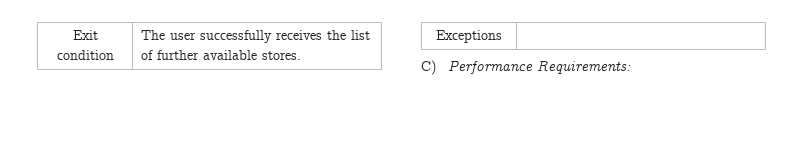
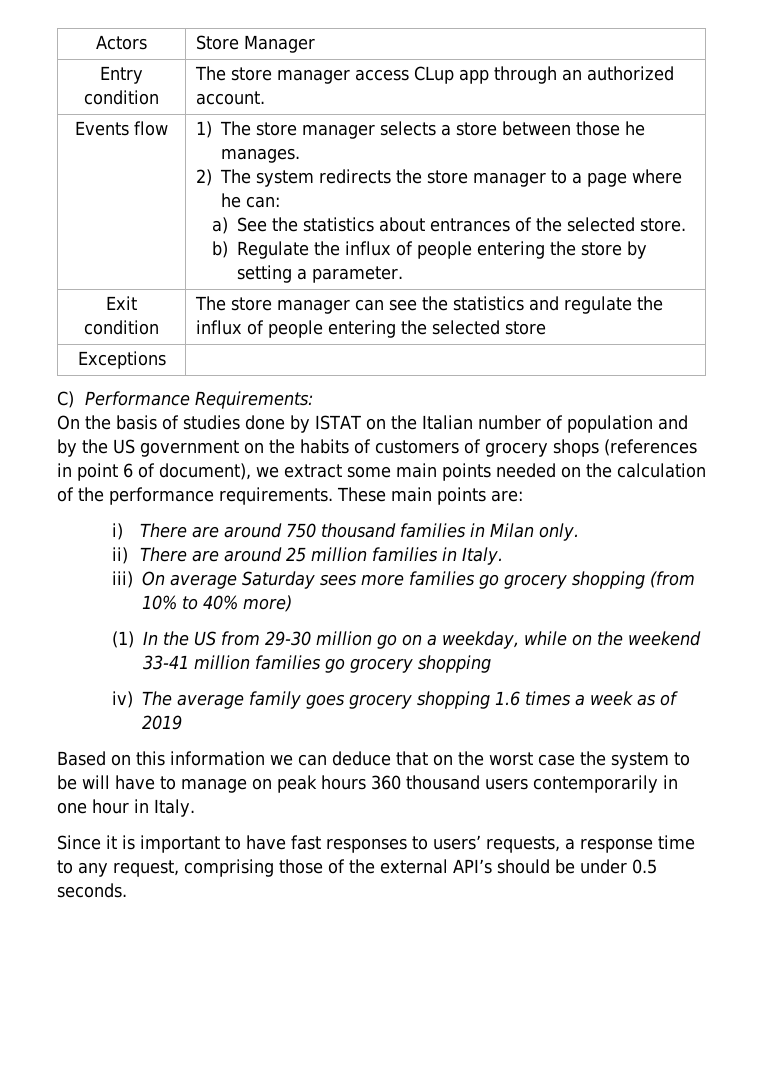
[72,30,98,40] [56,50,114,60] [141,30,371,43] [141,50,302,60] [436,30,502,43] [421,60,631,75] Exit condition | The user successfully receives the list of further available stores. // Exceptions | // C) Performance Requirements: -> [96,35,147,50] [195,35,315,53] [100,66,143,84] [84,90,159,105] [194,66,674,84] [195,91,265,105] [75,121,168,136] [195,121,645,139] [220,148,300,163] [195,169,682,187] [220,193,280,208] [212,217,687,234] [212,241,648,259] [237,265,404,283] [106,296,137,310] [84,320,159,335] [194,296,663,314] [195,320,546,338] [77,351,166,369] [57,391,313,409] [57,415,688,433] [57,439,697,457] [57,463,706,481] [57,487,523,505] [112,523,579,541] [112,547,503,565] [112,571,696,589] [142,595,293,612] [112,631,702,649] [143,655,492,673] [112,691,679,709] [142,715,183,730] [57,751,690,769] [57,775,678,793] [57,799,195,817] [57,835,695,853] [57,859,657,877] [57,883,127,898] Actors | Store Manager // Entry condition | The store manager access CLup app through an authorized account. // Events flow | 1) The store manager selects a store between those he manages. // 2) The system redirects the store manager to a page where he can: // a) See the statistics about entrances of the selected store. // b) Regulate the influx of people entering the store by setting a parameter. // Exit condition | The store manager can see the statistics and regulate the influx of people entering the selected store // Exceptions | // C) Performance Requirements: // On the basis of studies done by ISTAT on the Italian number of population and by the US government on the habits of customers of grocery shops (references in point 6 of document), we extract some main points needed on the calculation of the performance requirements. These main points are: // i) There are around 750 thousand families in Milan only. // ii) There are around 25 million families in Italy. // iii) On average Saturday sees more families go grocery shopping (from 10% to 40% more) // (1) In the US from 29-30 million go on a weekday, while on the weekend 33-41 million families go grocery shopping // iv) The average family goes grocery shopping 1.6 times a week as of 2019 // Based on this information we can deduce that on the worst case the system to be will have to manage on peak hours 360 thousand users contemporarily in one hour in Italy. // Since it is important to have fast responses to users’ requests, a response time to any request, comprising those of the external API’s should be under 0.5 seconds.

